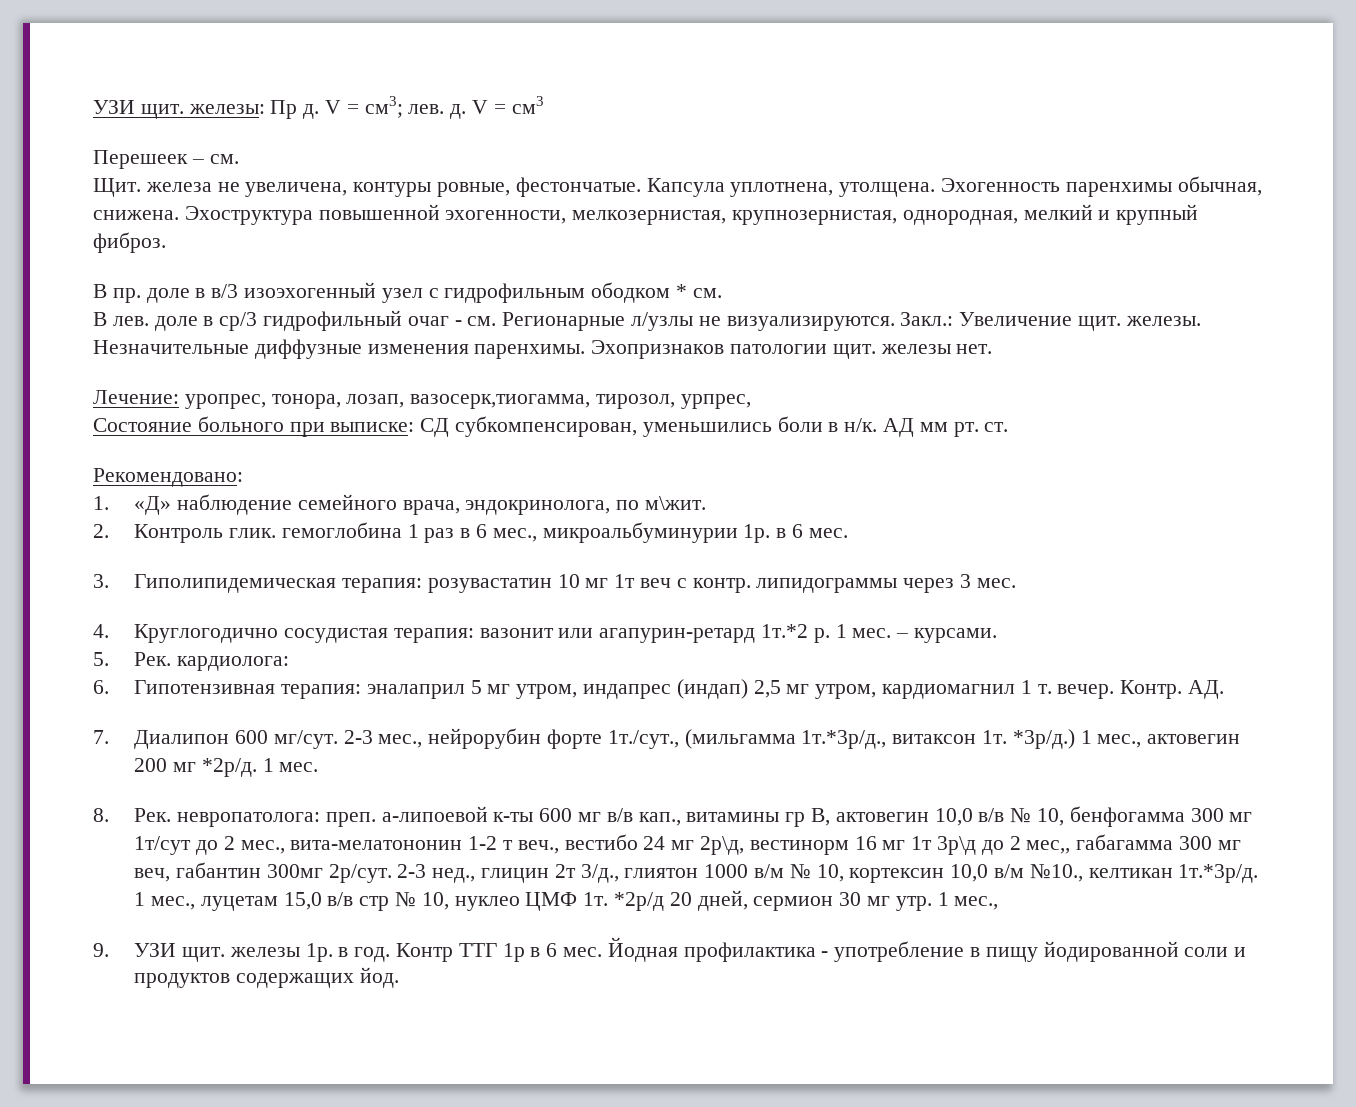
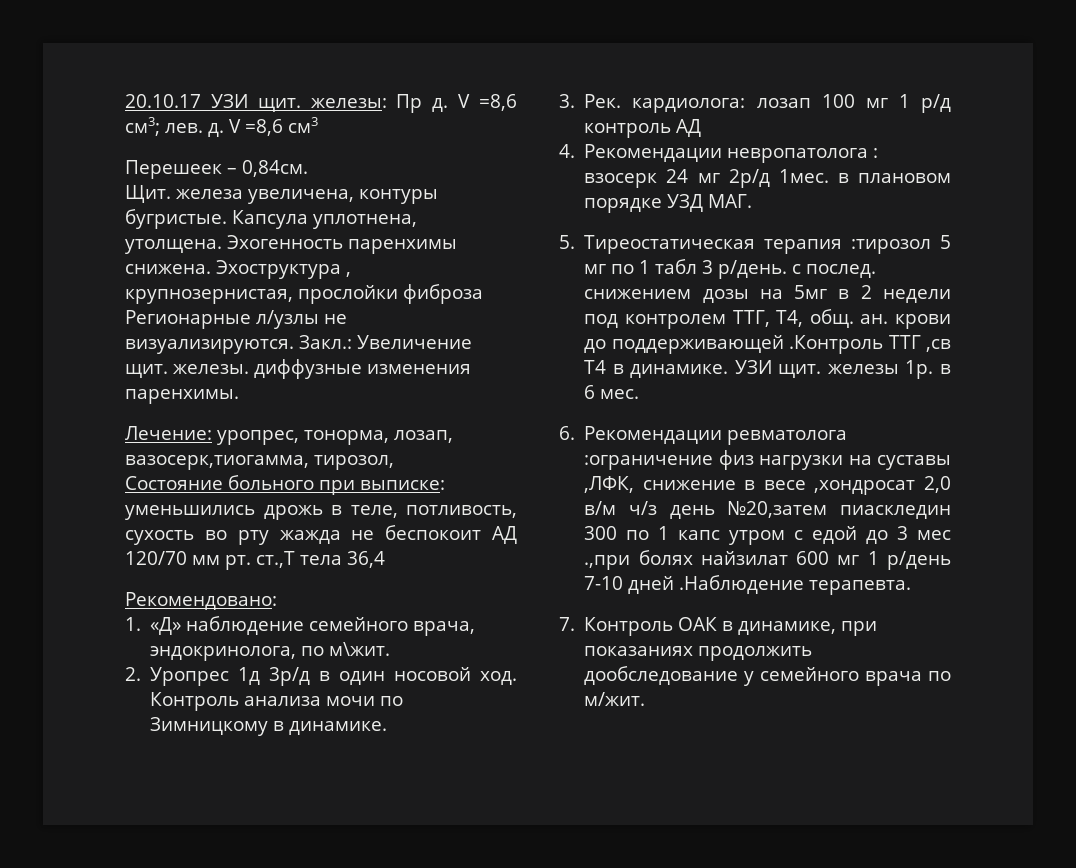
(93, 107) none -> [125,94,201,108] 20.10.17
[346,104,359,114] = -> [478,94,517,111] =8,6
[493,104,506,114] = -> [245,119,283,136] =8,6
[209,154,239,164] см. -> [242,160,308,177] 0,84см.
[217,182,240,192] не -> (243, 194) none
[437,177,641,197] ровные, фестончатые. -> [125,209,227,229] бугристые.
[1177,176,1262,196] обычная, -> (457, 246) none
[318,204,1199,225] [93,232,166,253] [93,282,722,303] [93,310,497,331] повышенной эхогенности, мелкозернистая, крупнозернистая, однородная, мелкий и крупный фиброз. // В пр. доле в в/3 изоэхогенный узел с гидрофильным ободком * см. // В лев. доле в ср/3 гидрофильный очаг - см. -> [346,272,351,277] [125,284,483,304] , крупнозернистая, прослойки фиброза
[93,340,249,354] Незначительные -> (249, 369) none
[591,340,993,359] Эхопризнаков патологии щит. железы нет. -> (239, 396) none
[271,394,341,409] тонора, -> [304,430,389,445] тонорма,
[680,394,751,409] урпрес, -> (394, 462) none
[420,416,1009,437] СД субкомпенсирован, уменьшились боли в н/к. АД мм рт. ст. -> [125,505,517,520] [125,525,517,545] [125,551,385,570] уменьшились дрожь в теле, потливость, сухость во рту жажда не беспокоит АД 120/70 мм рт. ст.,Т тела 36,4
[134,522,848,543] [93,574,1016,593] [93,624,997,643] [93,652,289,671] [93,679,1224,699] [93,728,1241,749] [134,758,319,777] [93,806,1253,827] [134,834,1241,855] [134,862,1259,883] [134,890,999,911] [93,937,1247,962] [134,967,399,988] Контроль глик. гемоглобина 1 раз в 6 мес., микроальбуминурии 1р. в 6 мес. // 3. Гиполипидемическая терапия: розувастатин 10 мг 1т веч с контр. липидограммы через 3 мес. // 4. Круглогодично сосудистая терапия: вазонит или агапурин-ретард 1т.*2 р. 1 мес. – курсами. // 5. Рек. кардиолога: // 6. Гипотензивная терапия: эналаприл 5 мг утром, индапрес (индап) 2,5 мг утром, кардиомагнил 1 т. вечер. Контр. АД. // 7. Диалипон 600 мг/сут. 2-3 мес., нейрорубин форте 1т./сут., (мильгамма 1т.*3р/д., витаксон 1т. *3р/д.) 1 мес., актовегин 200 мг *2р/д. 1 мес. // 8. Рек. невропатолога: преп. а-липоевой к-ты 600 мг в/в кап., витамины гр В, актовегин 10,0 в/в № 10, бенфогамма 300 мг 1т/сут до 2 мес., вита-мелатононин 1-2 т веч., вестибо 24 мг 2р\д, вестинорм 16 мг 1т 3р\д до 2 мес,, габагамма 300 мг веч, габантин 300мг 2р/сут. 2-3 нед., глицин 2т 3/д., глиятон 1000 в/м № 10, кортексин 10,0 в/м №10., келтикан 1т.*3р/д. 1 мес., луцетам 15,0 в/в стр № 10, нуклео ЦМФ 1т. *2р/д 20 дней, сермион 30 мг утр. 1 мес., // 9. УЗИ щит. железы 1р. в год. Контр ТТГ 1р в 6 мес. Йодная профилактика - употребление в пищу йодированной соли и продуктов содержащих йод. -> [150,667,517,686] [150,692,404,711] [150,717,388,736] [559,94,951,113] [584,119,702,138] [559,144,879,163] [584,169,951,188] [584,194,753,213] [559,235,951,254] [584,259,877,279] [584,285,951,303] [584,309,951,329] [584,335,951,354] [584,360,951,379] [584,385,640,399] [559,426,848,445] [584,450,951,470] [584,476,951,495] [584,501,951,519] [584,526,951,545] [584,550,951,570] [584,575,912,595] [559,617,878,636] [584,646,813,661] [584,666,951,686] [584,692,646,706] Уропрес 1д 3р/д в один носовой ход. Контроль анализа мочи по Зимницкому в динамике. // 3. Рек. кардиолога: лозап 100 мг 1 р/д контроль АД // 4. Рекомендации невропатолога : взосерк 24 мг 2р/д 1мес. в плановом порядке УЗД МАГ. // 5. Тиреостатическая терапия :тирозол 5 мг по 1 табл 3 р/день. с послед. снижением дозы на 5мг в 2 недели под контролем ТТГ, Т4, общ. ан. крови до поддерживающей .Контроль ТТГ ,св Т4 в динамике. УЗИ щит. железы 1р. в 6 мес. // 6. Рекомендации ревматолога :ограничение физ нагрузки на суставы ,ЛФК, снижение в весе ,хондросат 2,0 в/м ч/з день №20,затем пиаскледин 300 по 1 капс утром с едой до 3 мес .,при болях найзилат 600 мг 1 р/день 7-10 дней .Наблюдение терапевта. // 7. Контроль ОАК в динамике, при показаниях продолжить дообследование у семейного врача по м/жит.

